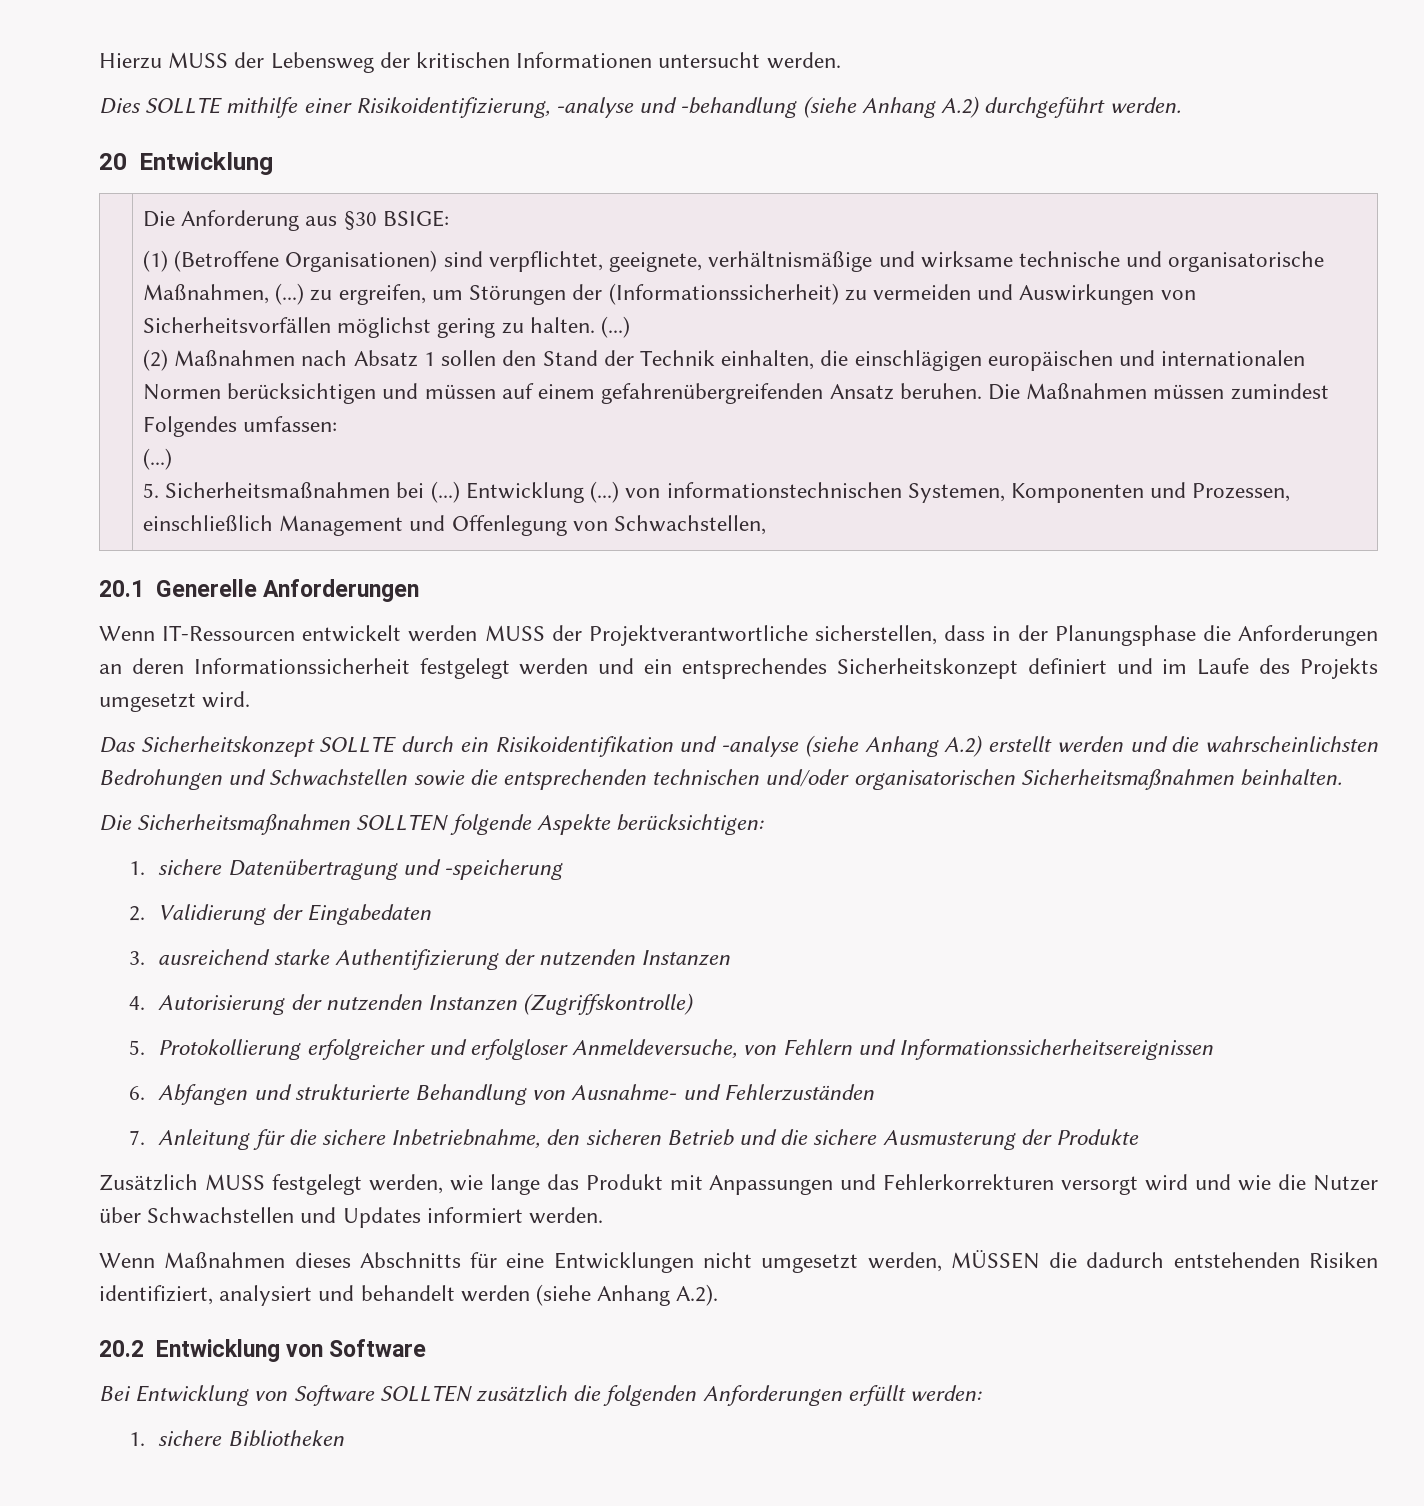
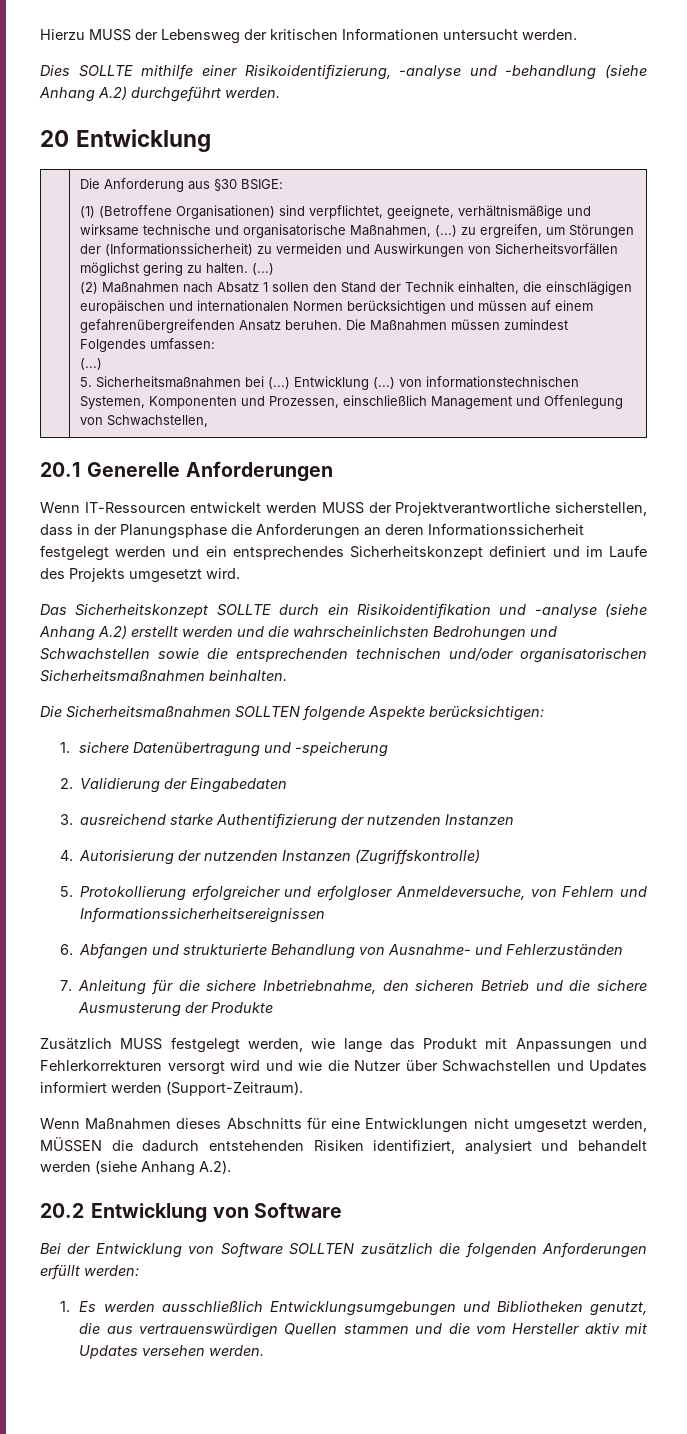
[529,1207,604,1224] werden. -> [111,1081,303,1096] werden (Support-Zeitraum).
(131, 1393) none -> [67,1243,91,1254] der
[158,1430,344,1447] sichere Bibliotheken -> [79,1301,648,1316] [79,1323,648,1338] [79,1345,265,1359] Es werden ausschließlich Entwicklungsumgebungen und Bibliotheken genutzt, die aus vertrauenswürdigen Quellen stammen und die vom Hersteller aktiv mit Updates versehen werden.

